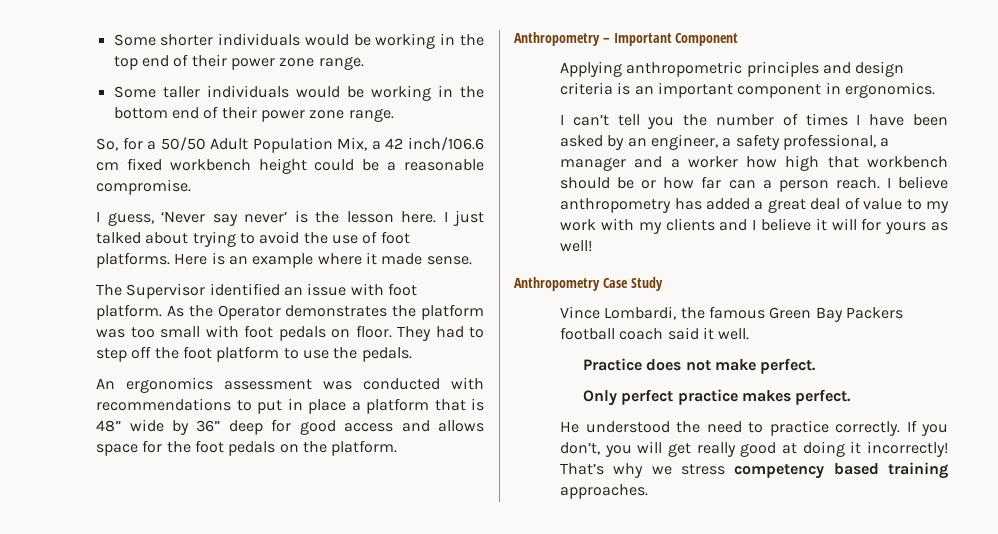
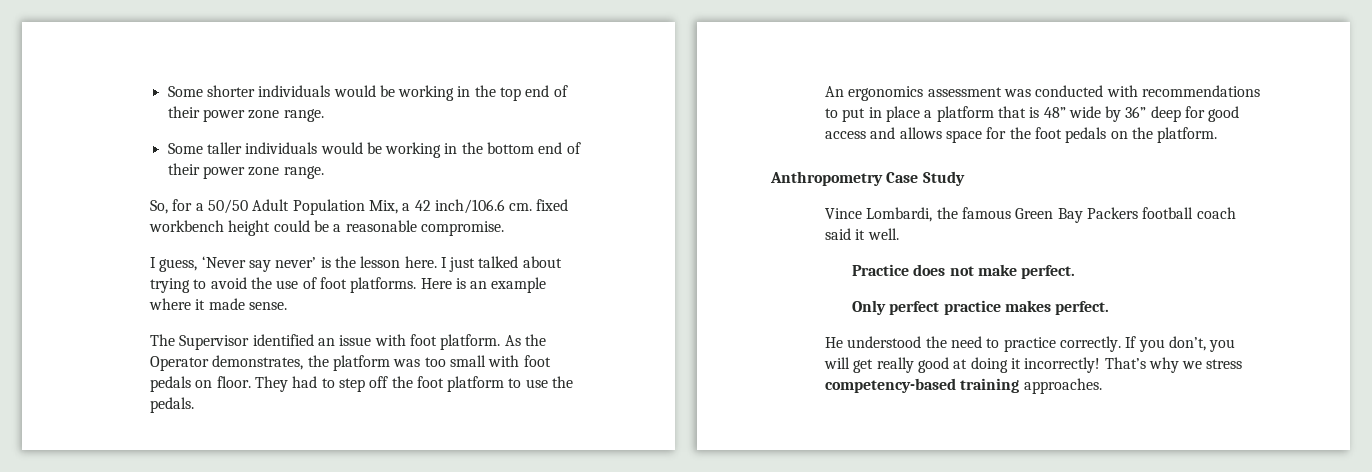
[96,162,120,171] cm -> [509,203,533,211] cm.
[285,305,388,317] demonstrates -> [212,355,304,370] demonstrates,
[514,32,739,46] [560,61,905,77] [560,82,935,98] [560,113,948,129] [560,134,890,150] [560,155,948,171] [560,176,949,192] [560,197,949,213] [560,218,949,234] [560,240,593,252] // Anthropometry – Important Component // Applying anthropometric principles and design criteria is an important component in ergonomics. // I can’t tell you the number of times I have been asked by an engineer, a safety professional, a manager and a worker how high that workbench should be or how far can a person reach. I believe anthropometry has added a great deal of value to my work with my clients and I believe it will for yours as well! -> (1218, 135) none
[734,463,879,479] competency based -> [824,378,956,393] competency-based

